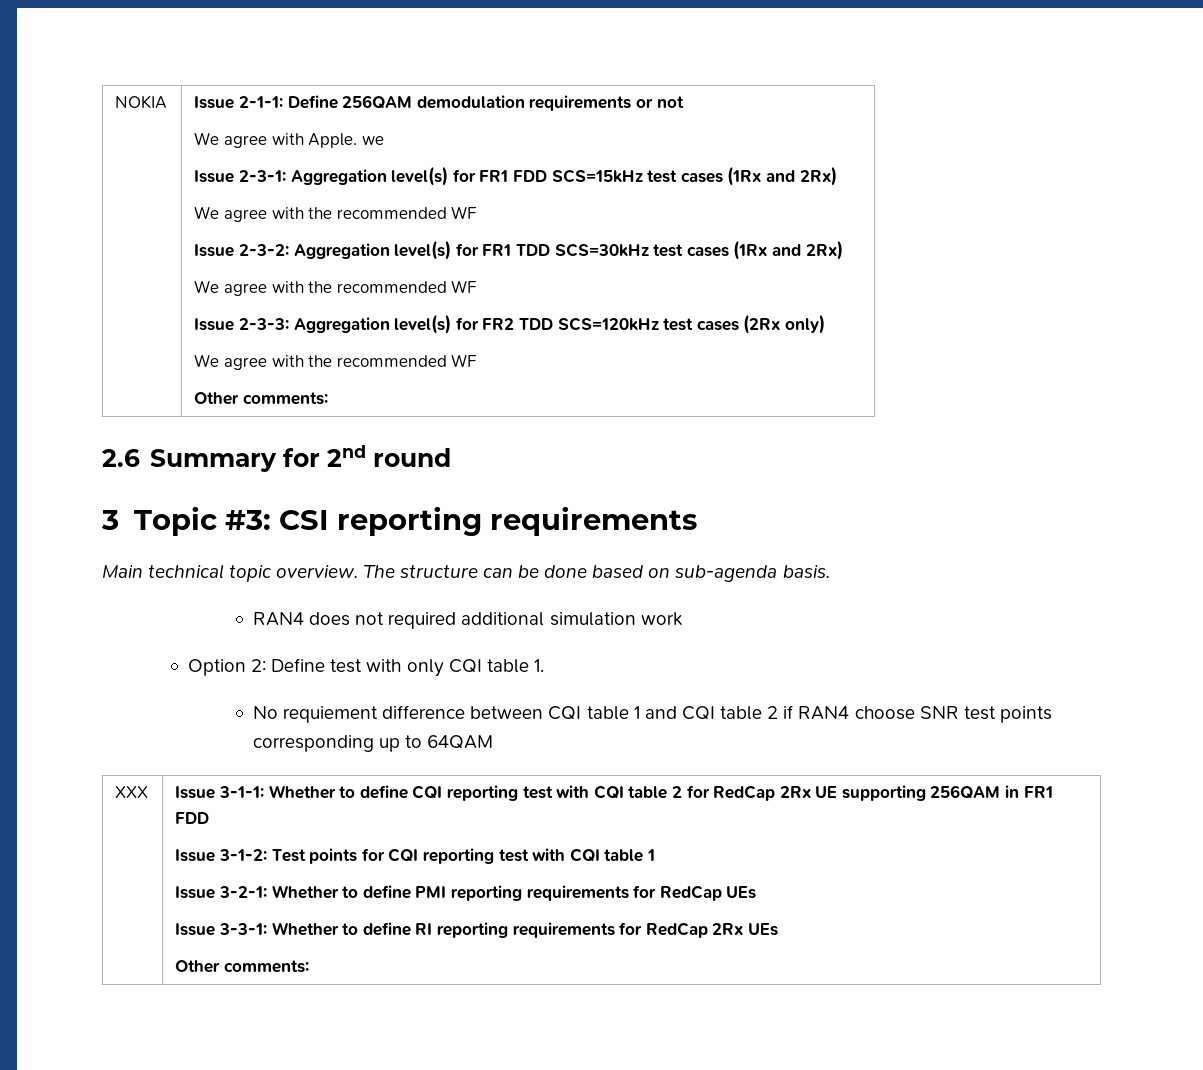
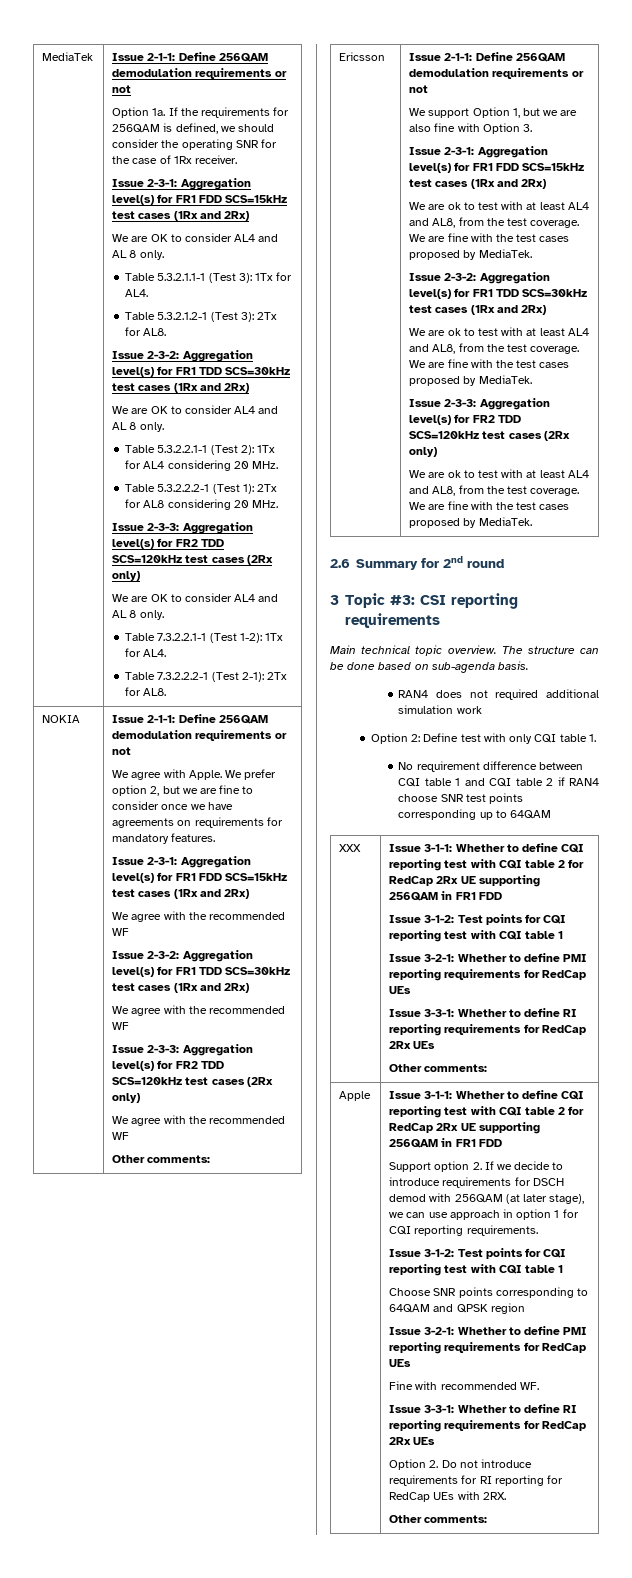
(115, 102) none -> [42,52,94,61] [112,52,268,62] [112,68,287,79] [112,85,132,93] [112,107,290,118] [112,123,274,134] [112,139,277,150] [112,155,237,164] [112,178,251,190] [112,194,287,205] [112,211,249,221] [112,233,279,242] [112,250,164,260] [125,272,293,283] [125,289,149,297] [125,312,278,322] [125,327,167,336] [112,350,253,362] [112,366,290,377] [112,383,249,393] [112,405,279,414] [112,422,164,432] [125,445,276,455] [125,460,279,471] [125,484,278,494] [125,499,279,510] [112,522,253,534] [112,538,224,549] [112,555,273,565] [112,571,141,581] [112,593,279,602] [112,610,164,620] [125,633,284,643] [125,648,167,657] [125,672,288,682] [125,687,167,696] MediaTek | Issue 2-1-1: Define 256QAM demodulation requirements or not // Option 1a. If the requirements for 256QAM is defined, we should consider the operating SNR for the case of 1Rx receiver. // Issue 2-3-1: Aggregation level(s) for FR1 FDD SCS=15kHz test cases (1Rx and 2Rx) // We are OK to consider AL4 and AL 8 only. // Table 5.3.2.1.1-1 (Test 3): 1Tx for AL4. // Table 5.3.2.1.2-1 (Test 3): 2Tx for AL8. // Issue 2-3-2: Aggregation level(s) for FR1 TDD SCS=30kHz test cases (1Rx and 2Rx) // We are OK to consider AL4 and AL 8 only. // Table 5.3.2.2.1-1 (Test 2): 1Tx for AL4 considering 20 MHz. // Table 5.3.2.2.2-1 (Test 1): 2Tx for AL8 considering 20 MHz. // Issue 2-3-3: Aggregation level(s) for FR2 TDD SCS=120kHz test cases (2Rx only) // We are OK to consider AL4 and AL 8 only. // Table 7.3.2.2.1-1 (Test 1-2): 1Tx for AL4. // Table 7.3.2.2.2-1 (Test 2-1): 2Tx for AL8. //
[361,136,384,145] we -> [224,769,277,780] [112,785,254,796] [112,801,233,810] [112,817,283,828] [112,833,216,844] We prefer option 2, but we are fine to consider once we have agreements on requirements for mandatory features.
(329, 398) none -> [339,52,386,61] [409,52,565,62] [409,68,584,79] [409,85,429,93] [409,107,578,118] [409,123,532,134] [409,146,548,158] [409,162,584,173] [409,179,546,189] [409,201,589,210] [409,217,580,228] [409,233,570,242] [409,249,532,260] [409,272,550,284] [409,288,587,299] [409,305,546,315] [409,327,589,336] [409,343,580,354] [409,359,570,368] [409,375,532,386] [409,398,550,410] [409,414,521,425] [409,431,570,441] [409,447,438,457] [409,469,589,478] [409,485,580,496] [409,501,570,510] [409,517,532,528] // Ericsson | Issue 2-1-1: Define 256QAM demodulation requirements or not // We support Option 1, but we are also fine with Option 3. // Issue 2-3-1: Aggregation level(s) for FR1 FDD SCS=15kHz test cases (1Rx and 2Rx) // We are ok to test with at least AL4 and AL8, from the test coverage. We are fine with the test cases proposed by MediaTek. // Issue 2-3-2: Aggregation level(s) for FR1 TDD SCS=30kHz test cases (1Rx and 2Rx) // We are ok to test with at least AL4 and AL8, from the test coverage. We are fine with the test cases proposed by MediaTek. // Issue 2-3-3: Aggregation level(s) for FR2 TDD SCS=120kHz test cases (2Rx only) // We are ok to test with at least AL4 and AL8, from the test coverage. We are fine with the test cases proposed by MediaTek.
[282,706,378,723] requiement -> [416,761,480,772] requirement
(310, 966) none -> [339,1091,372,1101] [389,1090,585,1100] [389,1106,585,1118] [389,1122,540,1134] [389,1138,502,1148] [389,1161,564,1172] [389,1177,564,1188] [389,1193,585,1204] [389,1209,579,1220] [389,1225,538,1236] [389,1248,567,1259] [389,1264,564,1276] [389,1287,588,1298] [389,1303,525,1314] [389,1326,588,1335] [389,1342,586,1354] [389,1359,412,1367] [389,1381,539,1390] [389,1404,578,1413] [389,1420,586,1432] [389,1437,436,1445] [389,1459,532,1470] [389,1475,563,1486] [389,1491,506,1502] [389,1515,488,1523] // Apple | Issue 3-1-1: Whether to define CQI reporting test with CQI table 2 for RedCap 2Rx UE supporting 256QAM in FR1 FDD // Support option 2. If we decide to introduce requirements for DSCH demod with 256QAM (at later stage), we can use approach in option 1 for CQI reporting requirements. // Issue 3-1-2: Test points for CQI reporting test with CQI table 1 // Choose SNR points corresponding to 64QAM and QPSK region // Issue 3-2-1: Whether to define PMI reporting requirements for RedCap UEs // Fine with recommended WF. // Issue 3-3-1: Whether to define RI reporting requirements for RedCap 2Rx UEs // Option 2. Do not introduce requirements for RI reporting for RedCap UEs with 2RX. // Other comments:

